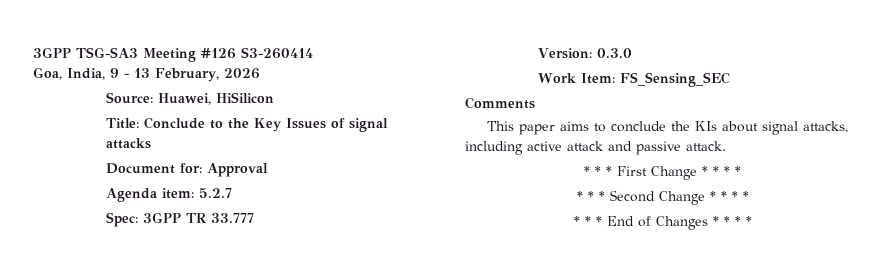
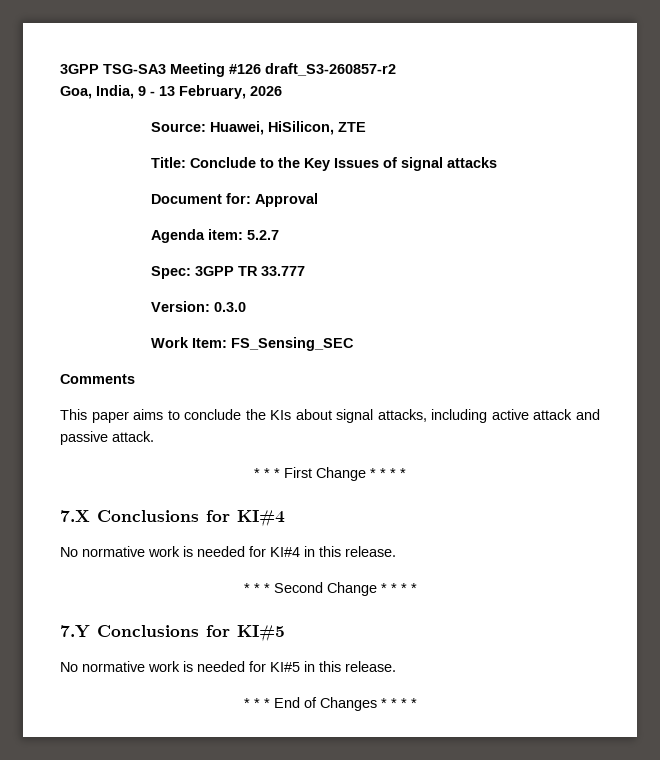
[241,47,313,59] S3-260414 -> [265,63,396,76] draft_S3-260857-r2
[216,92,275,103] HiSilicon -> [268,121,367,135] HiSilicon, ZTE
(741, 171) none -> [60,510,285,527] [60,546,396,557] // 7.X Conclusions for KI#4 // No normative work is needed for KI#4 in this release.
(749, 196) none -> [60,625,285,642] [60,661,396,672] // 7.Y Conclusions for KI#5 // No normative work is needed for KI#5 in this release.

